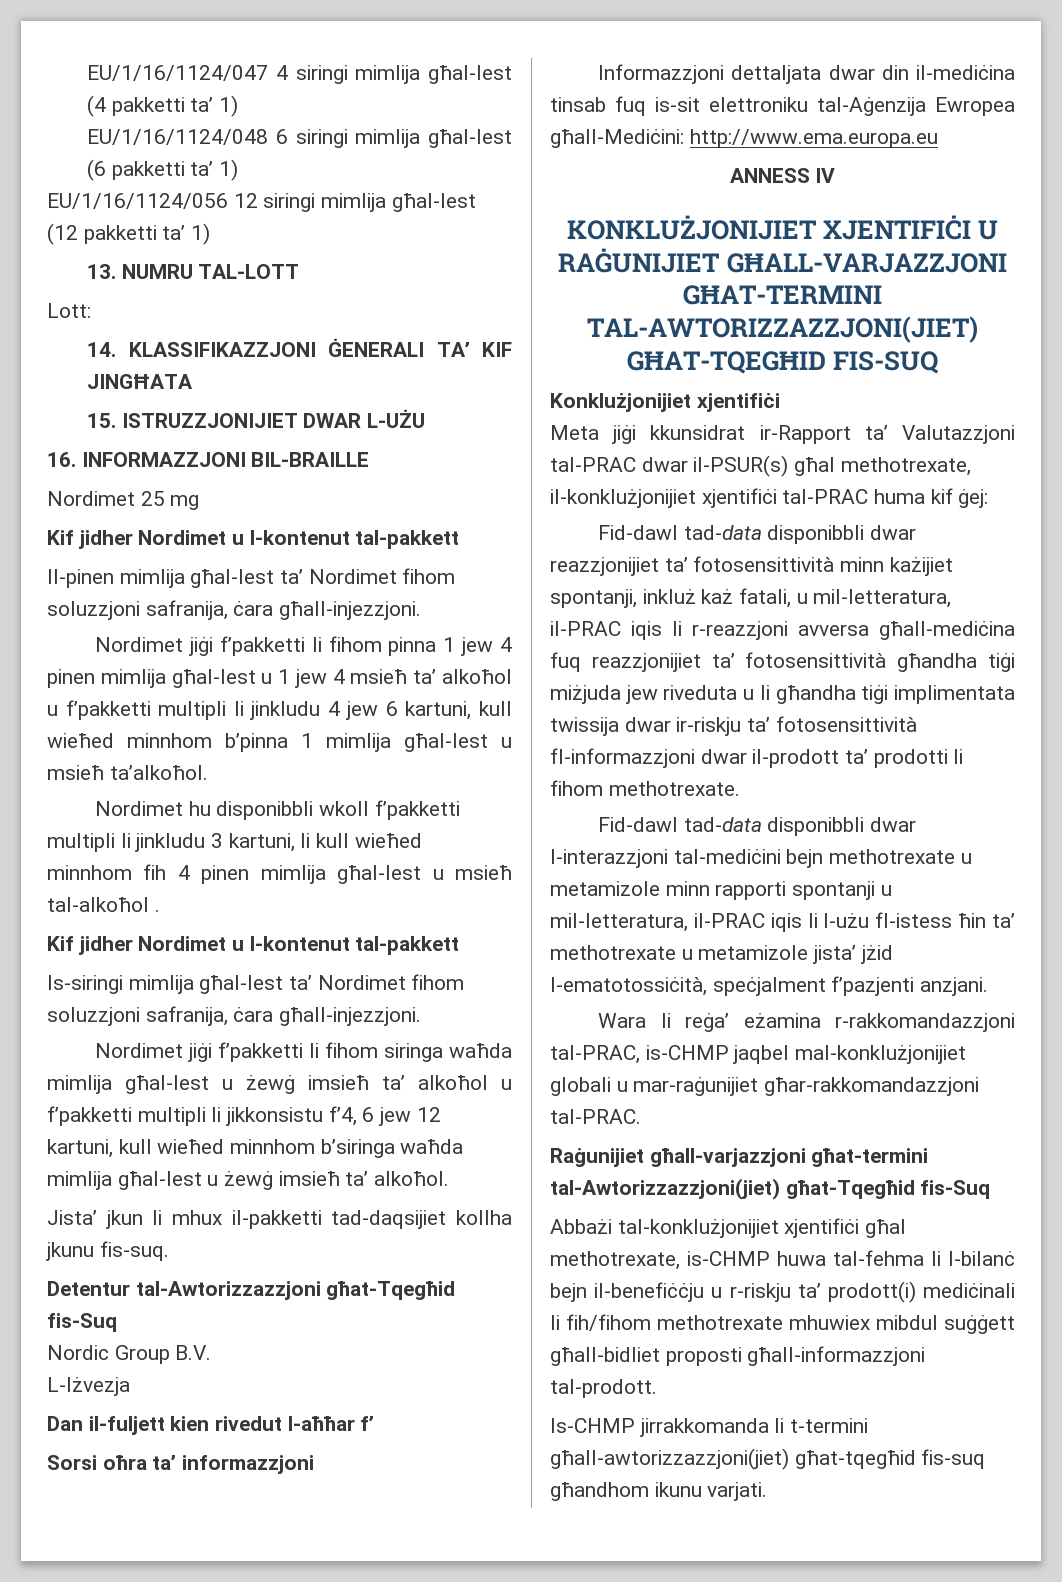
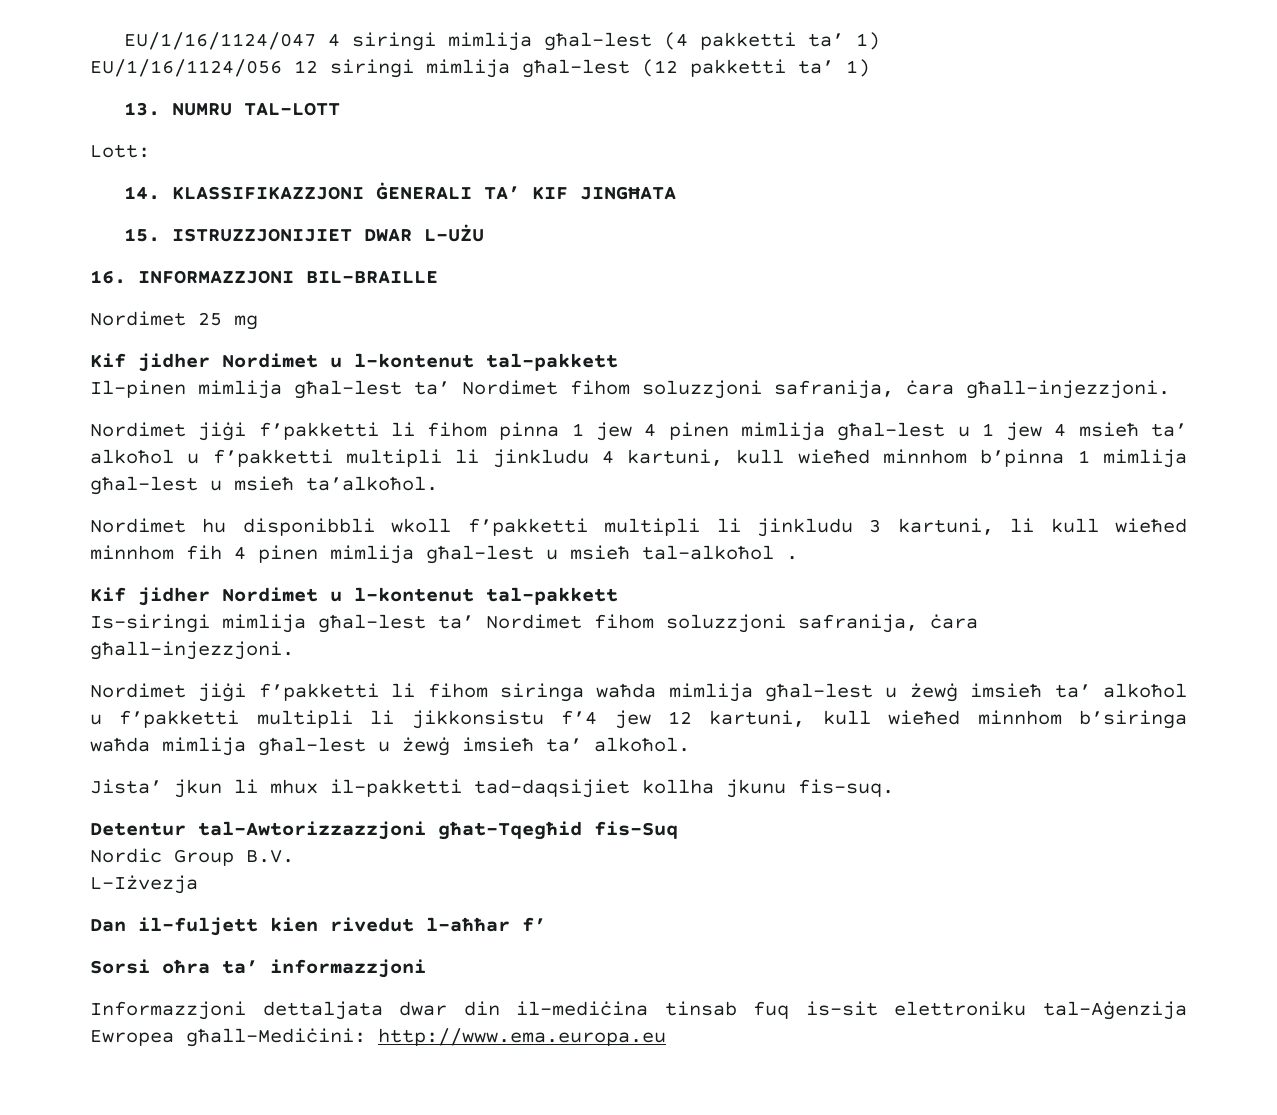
[87,129,512,148] [87,159,239,181] // EU/1/16/1124/048 6 siringi mimlija għal-lest (6 pakketti ta’ 1) -> (880, 41) none
[346,701,398,720] jew 6 -> (614, 457) none
[328,1106,375,1126] f’4, 6 -> [561,710,598,725] f’4
[729,168,836,183] [566,215,999,240] [558,248,1007,273] [683,285,882,305] [587,316,978,343] [626,351,940,374] [550,393,780,412] [550,425,1015,444] [550,455,971,477] [550,488,989,508] [598,525,917,544] [550,556,953,576] [550,588,952,608] [550,621,1015,640] [550,652,1015,672] [550,685,1015,704] [550,716,917,736] [550,748,964,768] [550,780,740,796] [598,817,917,836] [550,849,972,868] [550,881,892,900] [550,912,1015,932] [550,945,893,964] [550,976,989,996] [598,1013,1015,1032] [550,1045,967,1064] [550,1077,980,1096] [550,1109,641,1124] [550,1148,929,1167] [550,1178,991,1200] [550,1218,907,1238] [550,1250,1015,1270] [550,1281,1015,1303] [550,1314,1015,1334] [550,1346,926,1366] [550,1379,657,1398] [550,1418,869,1437] [550,1448,986,1470] [550,1482,768,1501] // ANNESS IV // KONKLUŻJONIJIET XJENTIFIĊI U RAĠUNIJIET GĦALL-VARJAZZJONI GĦAT-TERMINI TAL-AWTORIZZAZZJONI(JIET) GĦAT-TQEGĦID FIS-SUQ // Konklużjonijiet xjentifiċi // Meta jiġi kkunsidrat ir-Rapport ta’ Valutazzjoni tal-PRAC dwar il-PSUR(s) għal methotrexate, il-konklużjonijiet xjentifiċi tal-PRAC huma kif ġej: // Fid-dawl tad-data disponibbli dwar reazzjonijiet ta’ fotosensittività minn każijiet spontanji, inkluż każ fatali, u mil-letteratura, il-PRAC iqis li r-reazzjoni avversa għall-mediċina fuq reazzjonijiet ta’ fotosensittività għandha tiġi miżjuda jew riveduta u li għandha tiġi implimentata twissija dwar ir-riskju ta’ fotosensittività fl-informazzjoni dwar il-prodott ta’ prodotti li fihom methotrexate. // Fid-dawl tad-data disponibbli dwar l-interazzjoni tal-mediċini bejn methotrexate u metamizole minn rapporti spontanji u mil-letteratura, il-PRAC iqis li l-użu fl-istess ħin ta’ methotrexate u metamizole jista’ jżid l-ematotossiċità, speċjalment f’pazjenti anzjani. // Wara li reġa’ eżamina r-rakkomandazzjoni tal-PRAC, is-CHMP jaqbel mal-konklużjonijiet globali u mar-raġunijiet għar-rakkomandazzjoni tal-PRAC. // Raġunijiet għall-varjazzjoni għat-termini tal-Awtorizzazzjoni(jiet) għat-Tqegħid fis-Suq // Abbażi tal-konklużjonijiet xjentifiċi għal methotrexate, is-CHMP huwa tal-fehma li l-bilanċ bejn il-benefiċċju u r-riskju ta’ prodott(i) mediċinali li fih/fihom methotrexate mhuwiex mibdul suġġett għall-bidliet proposti għall-informazzjoni tal-prodott. // Is-CHMP jirrakkomanda li t-termini għall-awtorizzazzjoni(jiet) għat-tqegħid fis-suq għandhom ikunu varjati. -> (666, 1037) none

